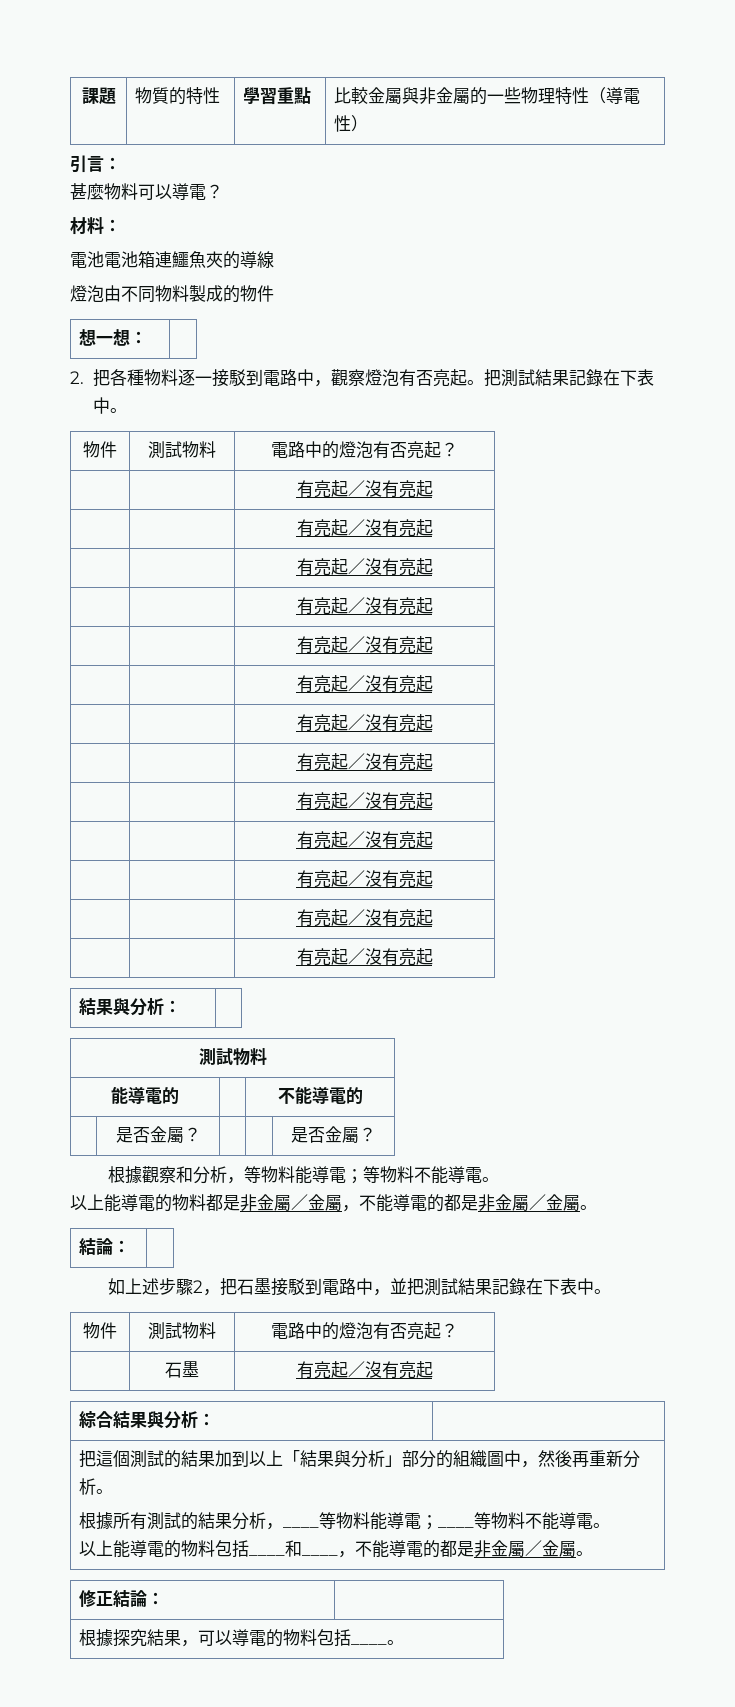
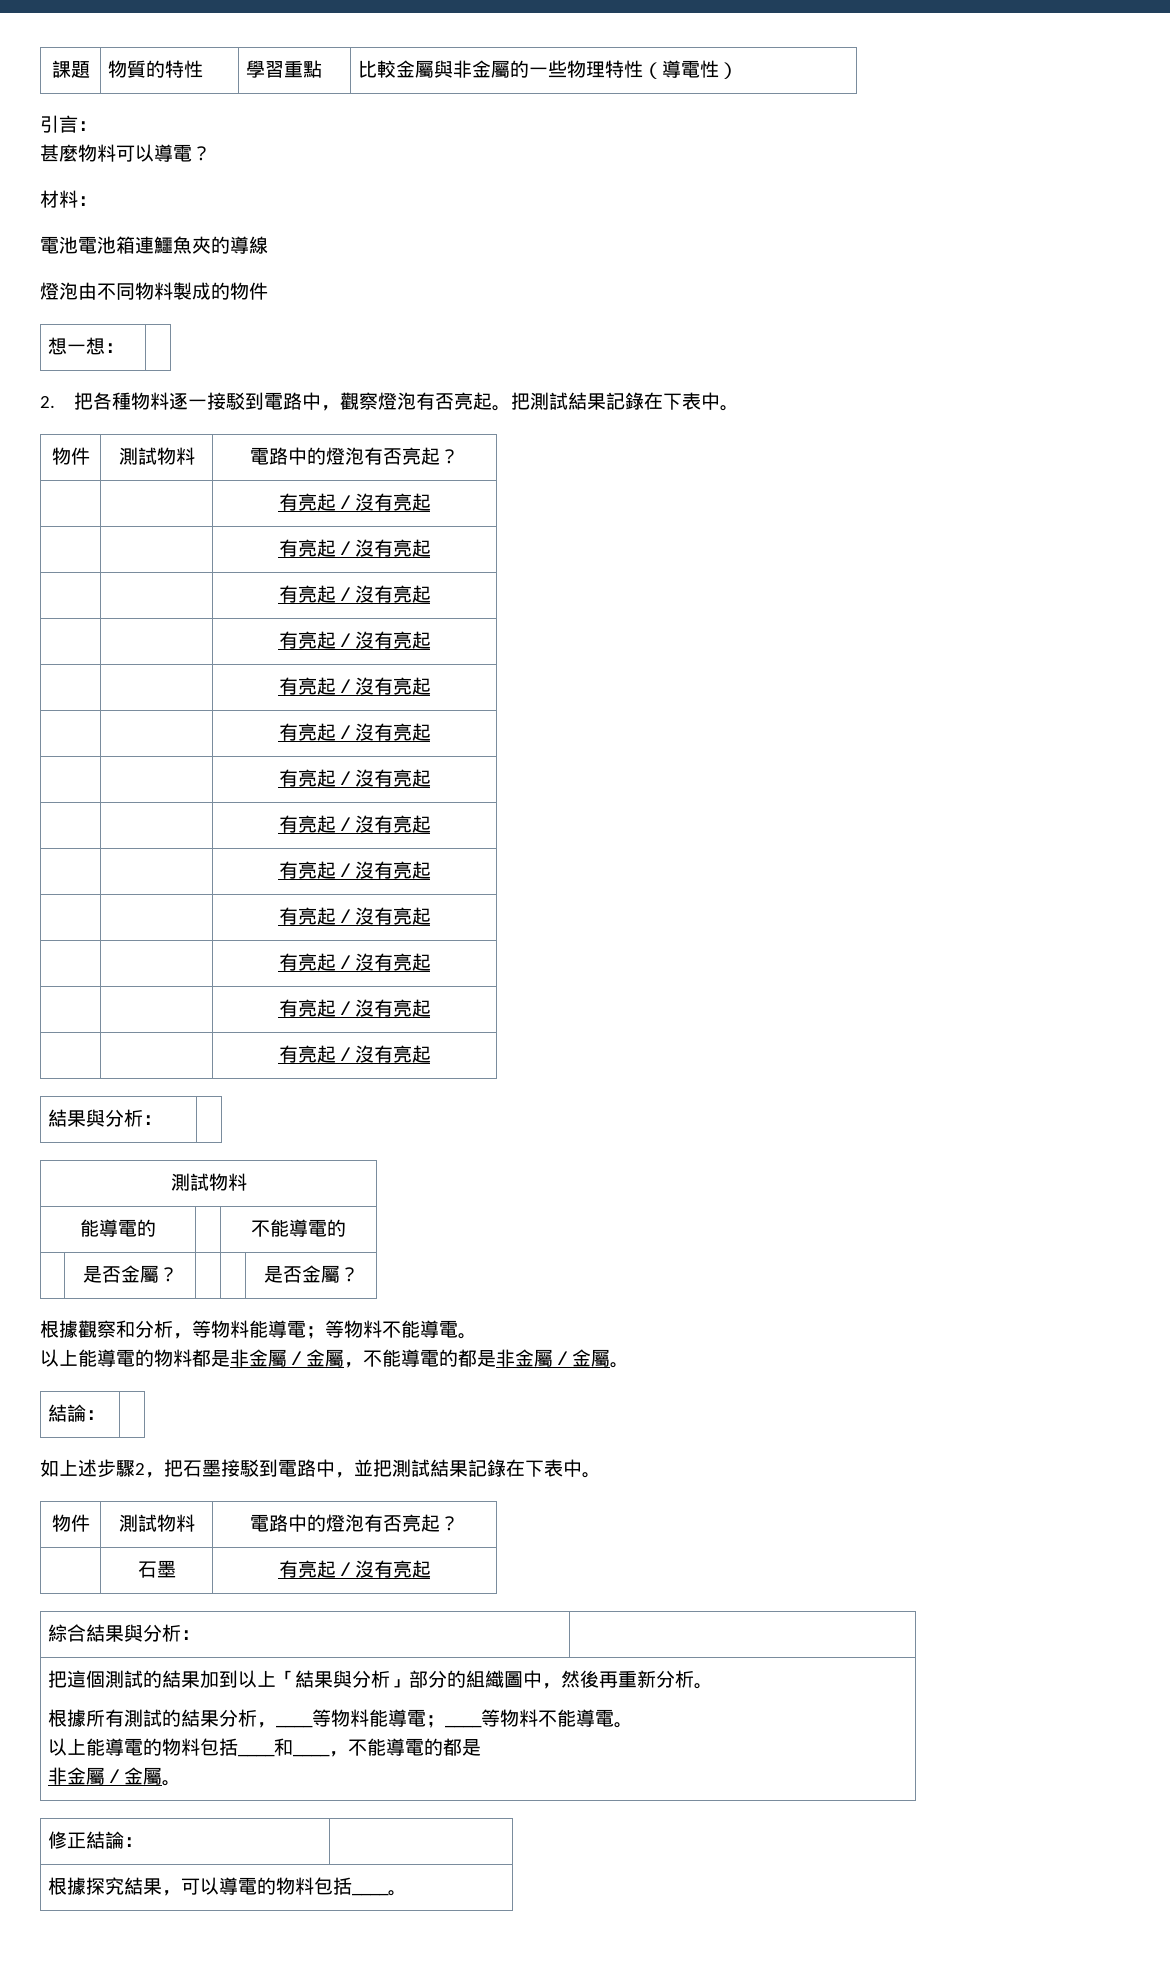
(475, 1549) none -> (481, 1747) //

